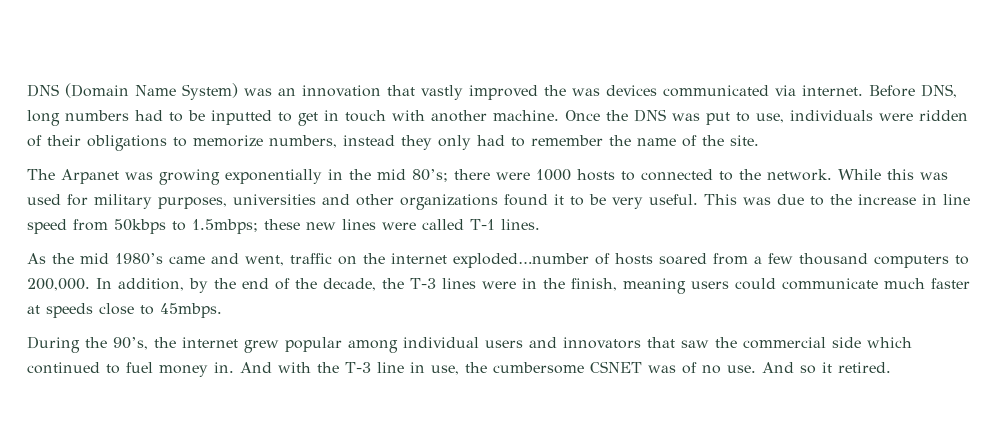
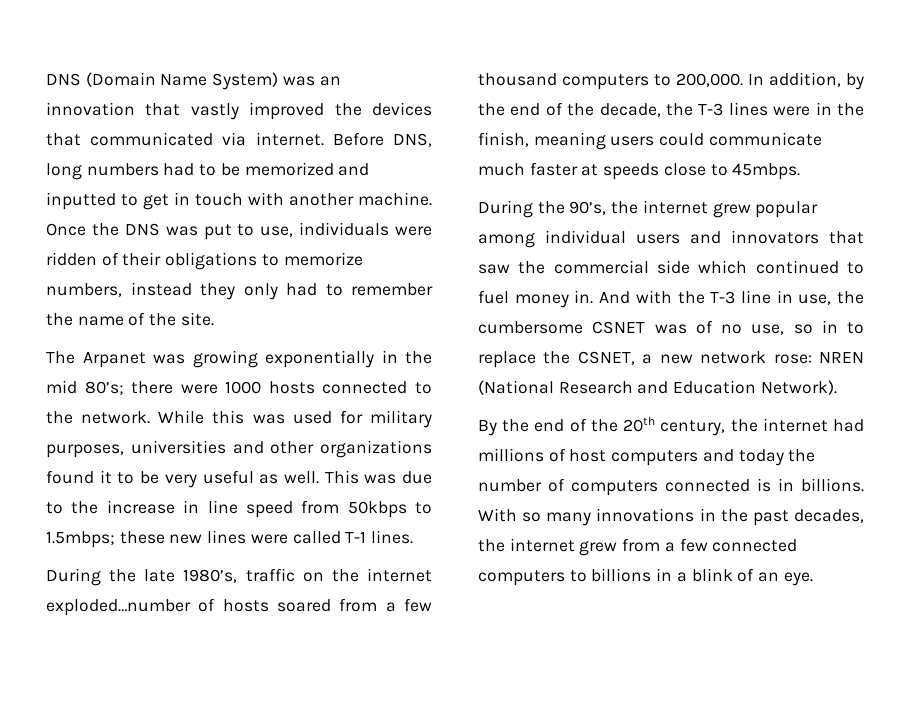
[572,85,657,96] was devices -> [372,102,432,116] [46,133,81,146] devices that
(205, 115) none -> [244,162,370,176] memorized and
[621,171,635,181] to -> (315, 387) none
[649,194,698,205] useful. -> [202,470,319,484] useful as well.
[27,253,284,266] As the mid 1980’s came and went, -> [46,568,238,586] During the late 1980’s,
[727,362,891,374] use. And so it retired. -> [751,320,864,335] [478,351,864,368] [478,380,837,395] [478,416,864,436] [478,448,816,466] [478,478,864,496] [478,508,864,526] [478,538,798,556] [478,568,813,586] use, so in to replace the CSNET, a new network rose: NREN (National Research and Education Network). // By the end of the 20th century, the internet had millions of host computers and today the number of computers connected is in billions. With so many innovations in the past decades, the internet grew from a few connected computers to billions in a blink of an eye.

